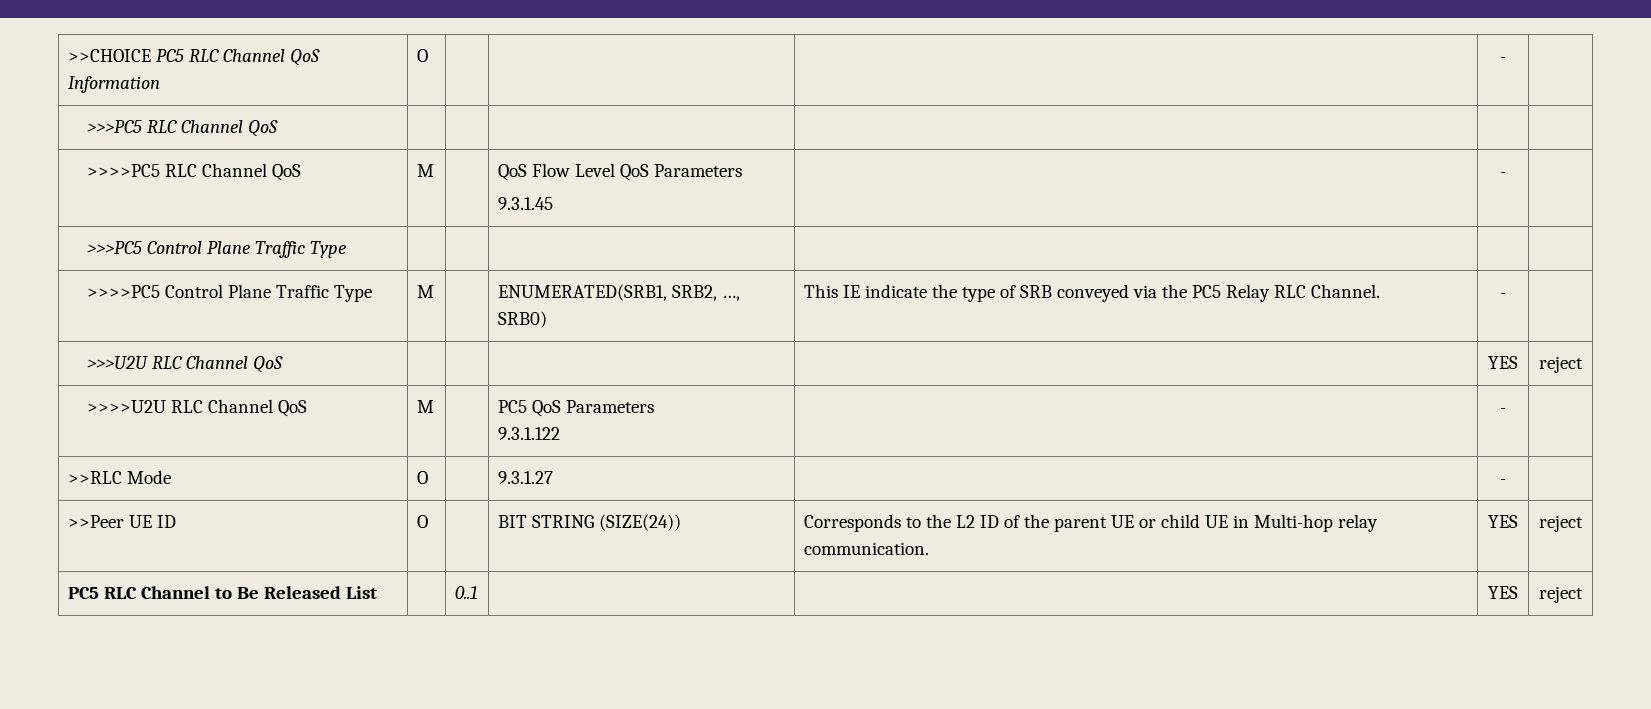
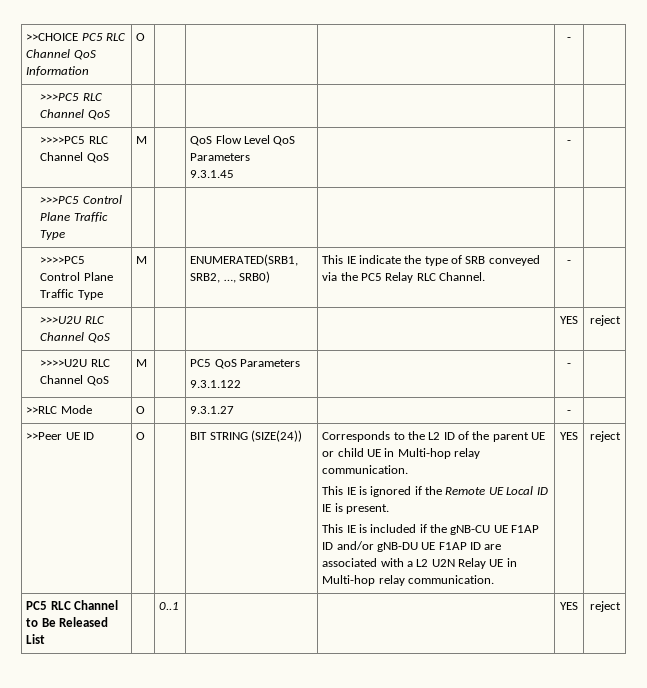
(929, 548) none -> [322,486,548,497] [322,503,389,514] [322,524,540,535] [322,541,502,552] [322,558,517,569] [322,575,494,586] // This IE is ignored if the Remote UE Local ID IE is present. // This IE is included if the gNB-CU UE F1AP ID and/or gNB-DU UE F1AP ID are associated with a L2 U2N Relay UE in Multi-hop relay communication.

